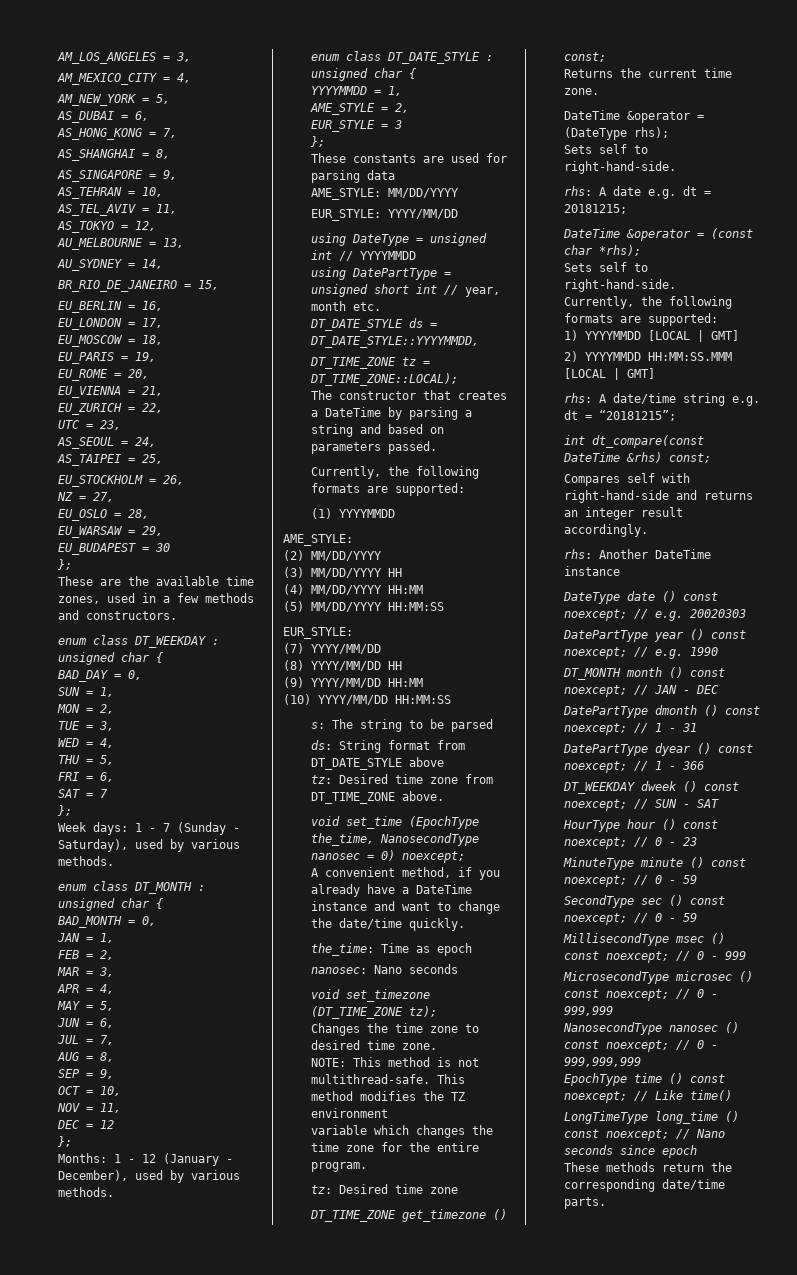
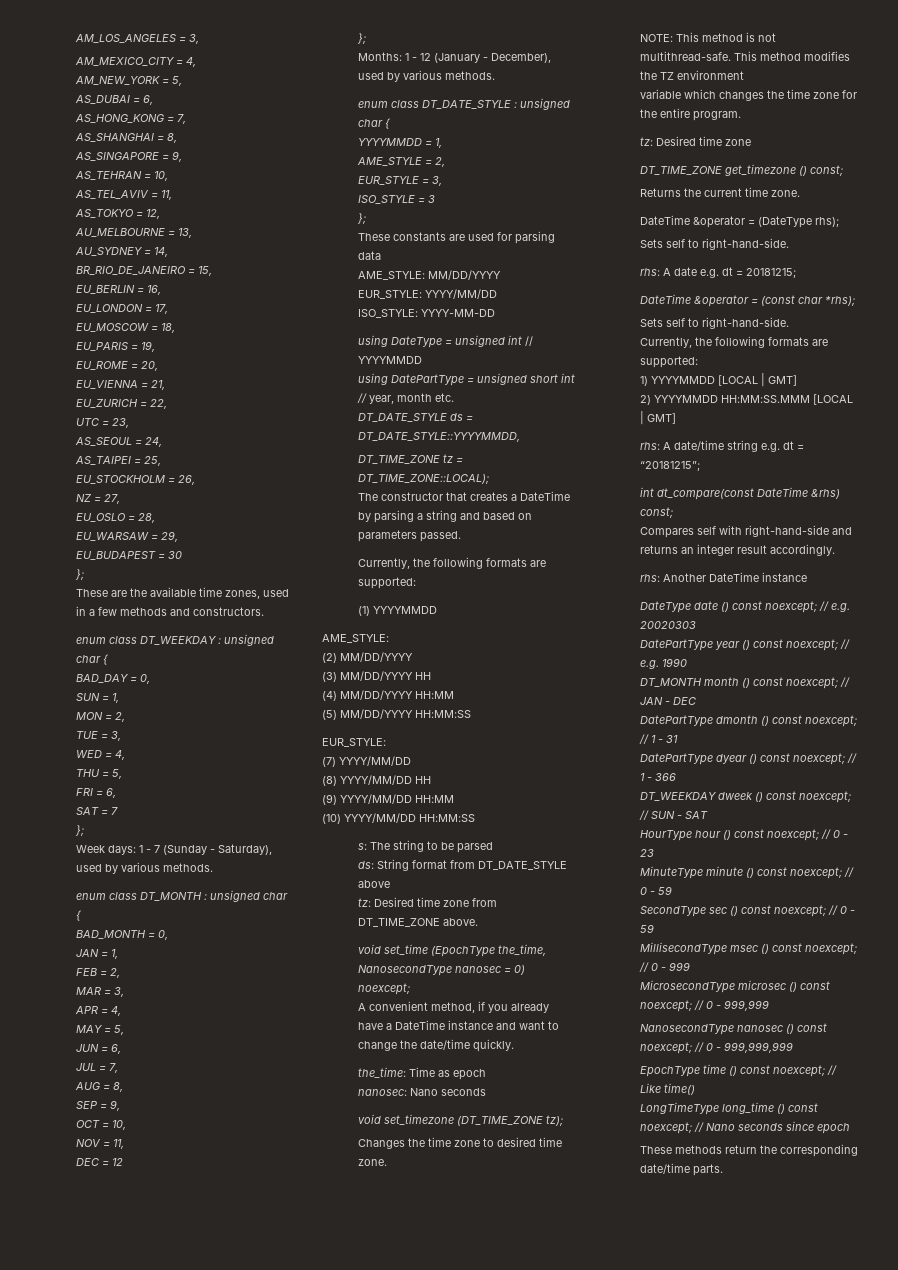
(389, 126) none -> [431,176,442,186] [357,195,425,204] 3, // ISO_STYLE =
(459, 214) none -> [357,309,495,318] // ISO_STYLE: YYYY-MM-DD

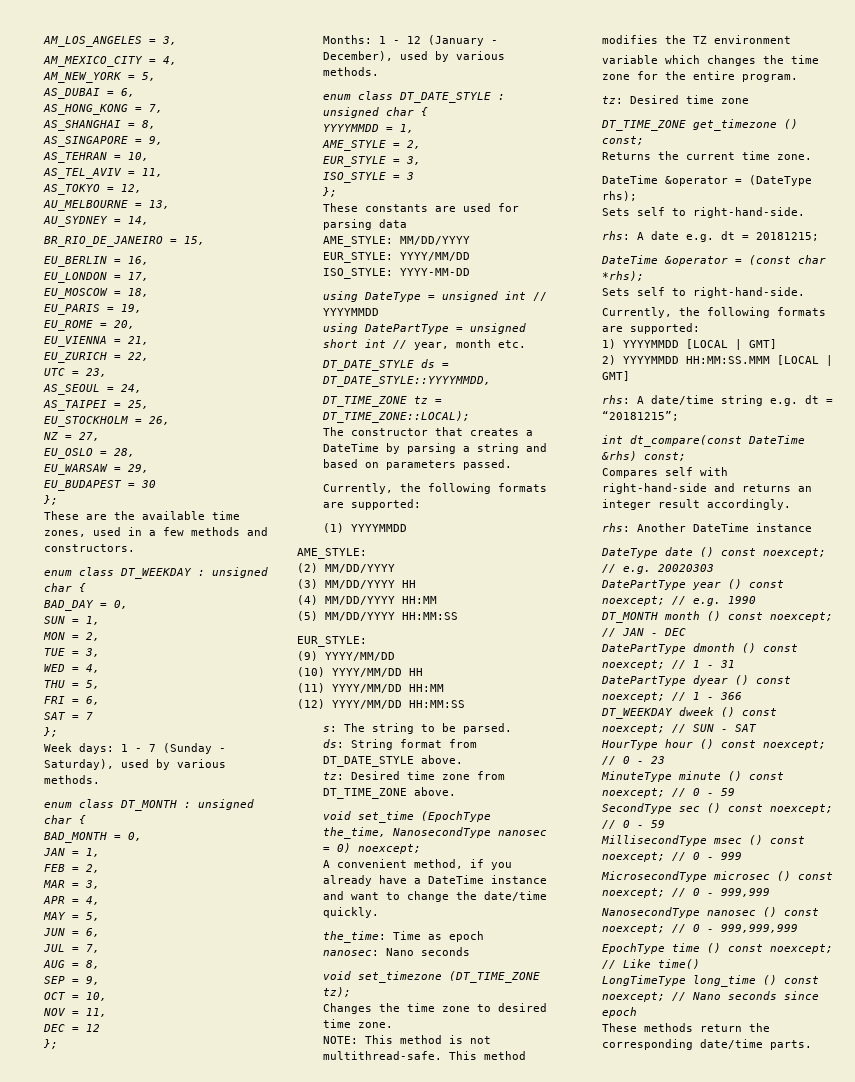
[322,756,411,767] [322,776,337,786] (7) YYYY/MM/DD // (8) -> [297,651,395,661] [297,667,325,677] (9) YYYY/MM/DD // (10)
[322,794,337,805] (9) -> [297,683,325,693] (11)
[322,814,341,824] (10) -> [297,699,325,709] (12)
[456,842,493,853] parsed -> [462,723,512,734] parsed.
[357,880,390,888] above -> [420,755,463,764] above.

